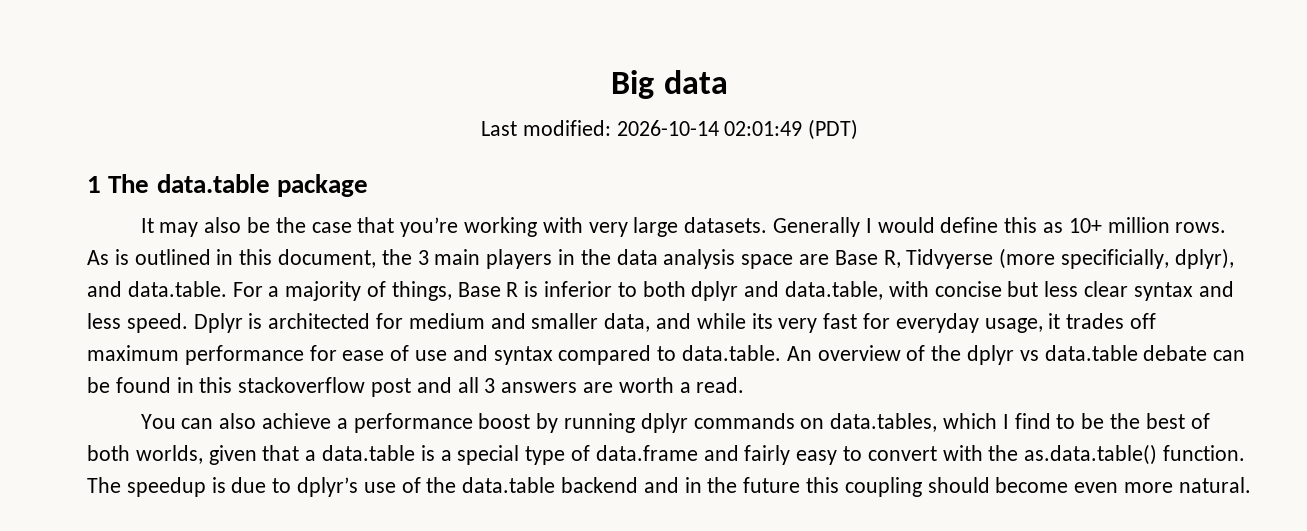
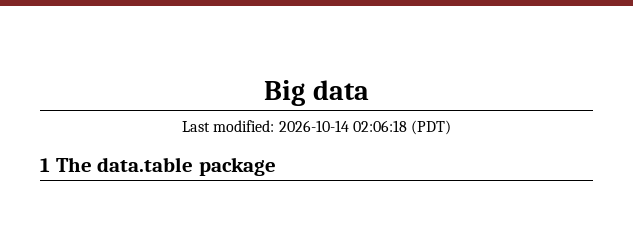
[724,121,803,136] 02:01:49 -> [352,120,407,132] 02:06:18
[140,217,1227,237] [87,248,1234,269] [87,281,1234,301] [87,313,1157,333] [87,345,1246,365] [87,377,745,397] [140,413,1210,433] [87,444,1246,465] [87,477,1251,497] // It may also be the case that you’re working with very large datasets. Generally I would define this as 10+ million rows. As is outlined in this document, the 3 main players in the data analysis space are Base R, Tidvyerse (more specificially, dplyr), and data.table. For a majority of things, Base R is inferior to both dplyr and data.table, with concise but less clear syntax and less speed. Dplyr is architected for medium and smaller data, and while its very fast for everyday usage, it trades off maximum performance for ease of use and syntax compared to data.table. An overview of the dplyr vs data.table debate can be found in this stackoverflow post and all 3 answers are worth a read. // You can also achieve a performance boost by running dplyr commands on data.tables, which I find to be the best of both worlds, given that a data.table is a special type of data.frame and fairly easy to convert with the as.data.table() function. The speedup is due to dplyr’s use of the data.table backend and in the future this coupling should become even more natural. -> (277, 166) none

